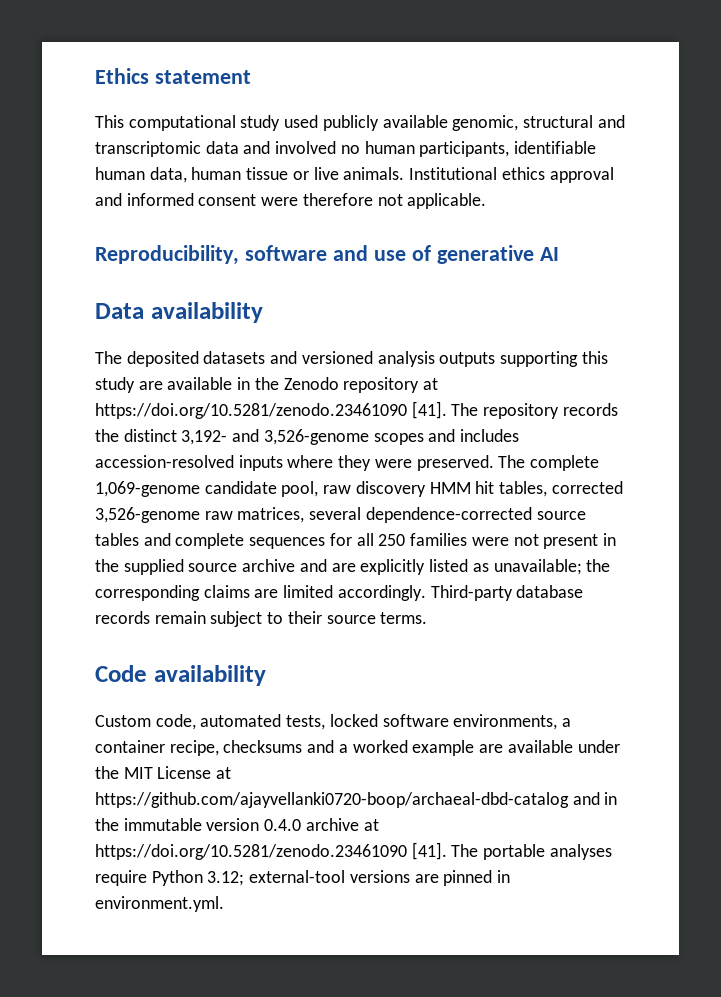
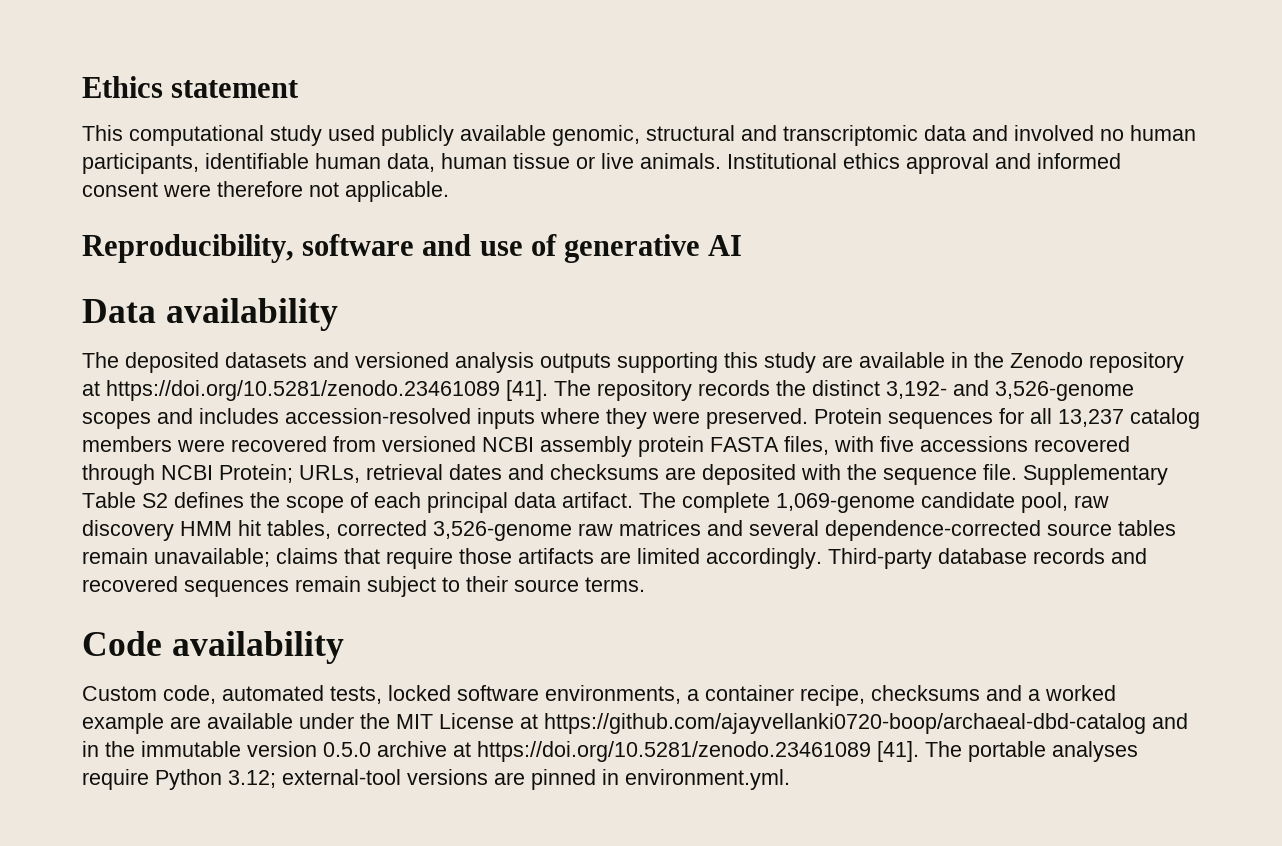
[95,403,407,419] https://doi.org/10.5281/zenodo.23461090 -> [106,380,500,401] https://doi.org/10.5281/zenodo.23461089
(494, 463) none -> [814,408,1200,429] [82,436,1130,457] [82,464,1168,485] [82,492,633,513] Protein sequences for all 13,237 catalog members were recovered from versioned NCBI assembly protein FASTA files, with five accessions recovered through NCBI Protein; URLs, retrieval dates and checksums are deposited with the sequence file. Supplementary Table S2 defines the scope of each principal data artifact.
[237,507,305,523] matrices, -> [619,520,743,536] matrices and
[143,533,616,549] [95,559,611,575] [95,585,250,601] and complete sequences for all 250 families were not present in the supplied source archive and are explicitly listed as unavailable; the corresponding claims -> [82,548,594,569] remain unavailable; claims that require those artifacts
(150, 617) none -> [1111,548,1147,564] [82,576,289,597] and recovered sequences
[264,819,302,831] 0.4.0 -> [323,742,371,757] 0.5.0
[95,844,407,860] https://doi.org/10.5281/zenodo.23461090 -> [477,741,871,762] https://doi.org/10.5281/zenodo.23461089

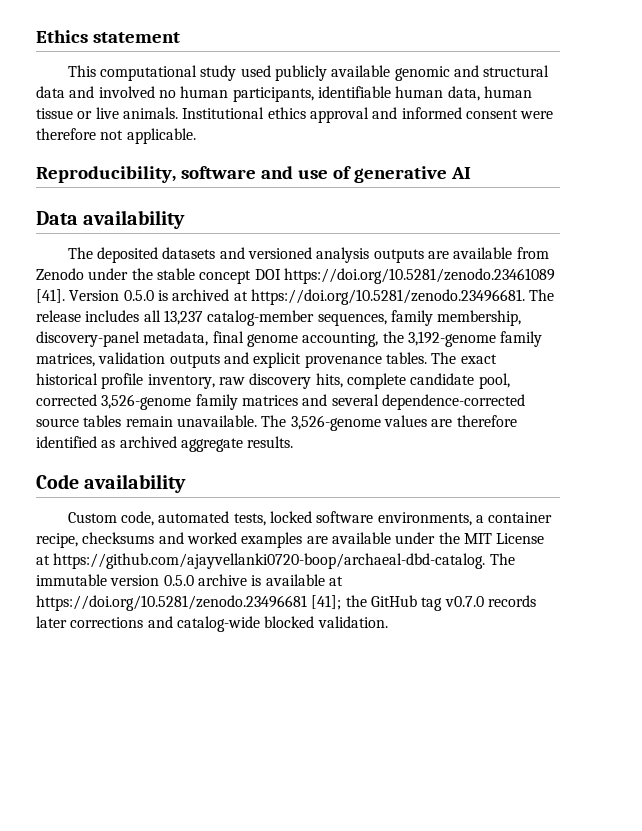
[552,125,918,146] genomic, structural and transcriptomic -> [394,65,550,81] genomic and structural
[617,352,1184,373] [82,380,1134,401] [82,408,1200,429] [82,436,1130,457] [82,464,1168,485] [82,492,1109,513] [82,520,331,541] supporting this study are available in the Zenodo repository at https://doi.org/10.5281/zenodo.23461089 [41]. The repository records the distinct 3,192- and 3,526-genome scopes and includes accession-resolved inputs where they were preserved. Protein sequences for all 13,237 catalog members were recovered from versioned NCBI assembly protein FASTA files, with five accessions recovered through NCBI Protein; URLs, retrieval dates and checksums are deposited with the sequence file. Supplementary Table S2 defines the scope of each principal data artifact. The complete 1,069-genome candidate pool, raw discovery HMM hit tables, -> [428,247,549,259] [36,268,555,284] [36,289,555,305] [36,310,522,326] [36,331,543,347] [36,352,497,368] [36,373,510,389] are available from Zenodo under the stable concept DOI https://doi.org/10.5281/zenodo.23461089 [41]. Version 0.5.0 is archived at https://doi.org/10.5281/zenodo.23496681. The release includes all 13,237 catalog-member sequences, family membership, discovery-panel metadata, final genome accounting, the 3,192-genome family matrices, validation outputs and explicit provenance tables. The exact historical profile inventory, raw discovery hits, complete candidate pool,
[578,523,613,536] raw -> [195,394,238,410] family
[154,548,1147,569] [82,576,645,597] unavailable; claims that require those artifacts are limited accordingly. Third-party database records and recovered sequences remain subject to their source terms. -> [176,415,517,431] [36,436,294,452] unavailable. The 3,526-genome values are therefore identified as archived aggregate results.
[1028,685,1116,701] [82,713,164,734] a worked example -> [186,532,303,548] worked examples
[544,713,1188,734] [82,741,1138,762] [82,769,790,790] https://github.com/ajayvellanki0720-boop/archaeal-dbd-catalog and in the immutable version 0.5.0 archive at https://doi.org/10.5281/zenodo.23461089 [41]. The portable analyses require Python 3.12; external-tool versions are pinned in environment.yml. -> [53,553,515,569] [36,574,343,586] [36,595,536,611] [36,616,388,632] https://github.com/ajayvellanki0720-boop/archaeal-dbd-catalog. The immutable version 0.5.0 archive is available at https://doi.org/10.5281/zenodo.23496681 [41]; the GitHub tag v0.7.0 records later corrections and catalog-wide blocked validation.

